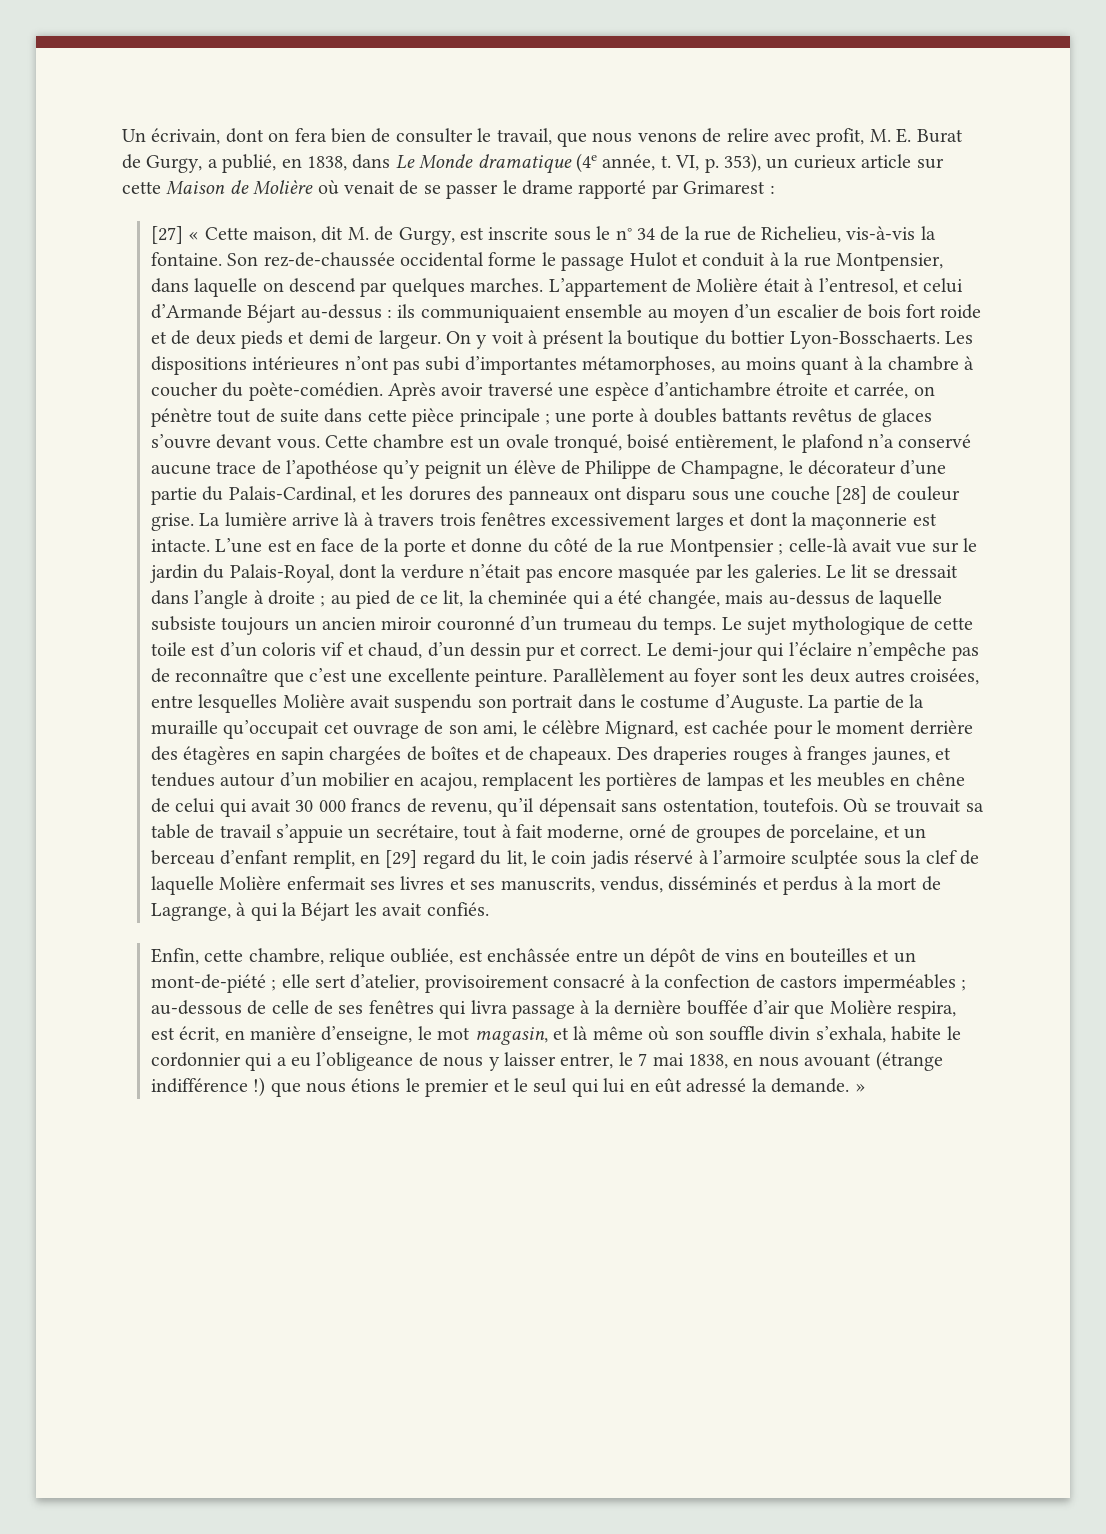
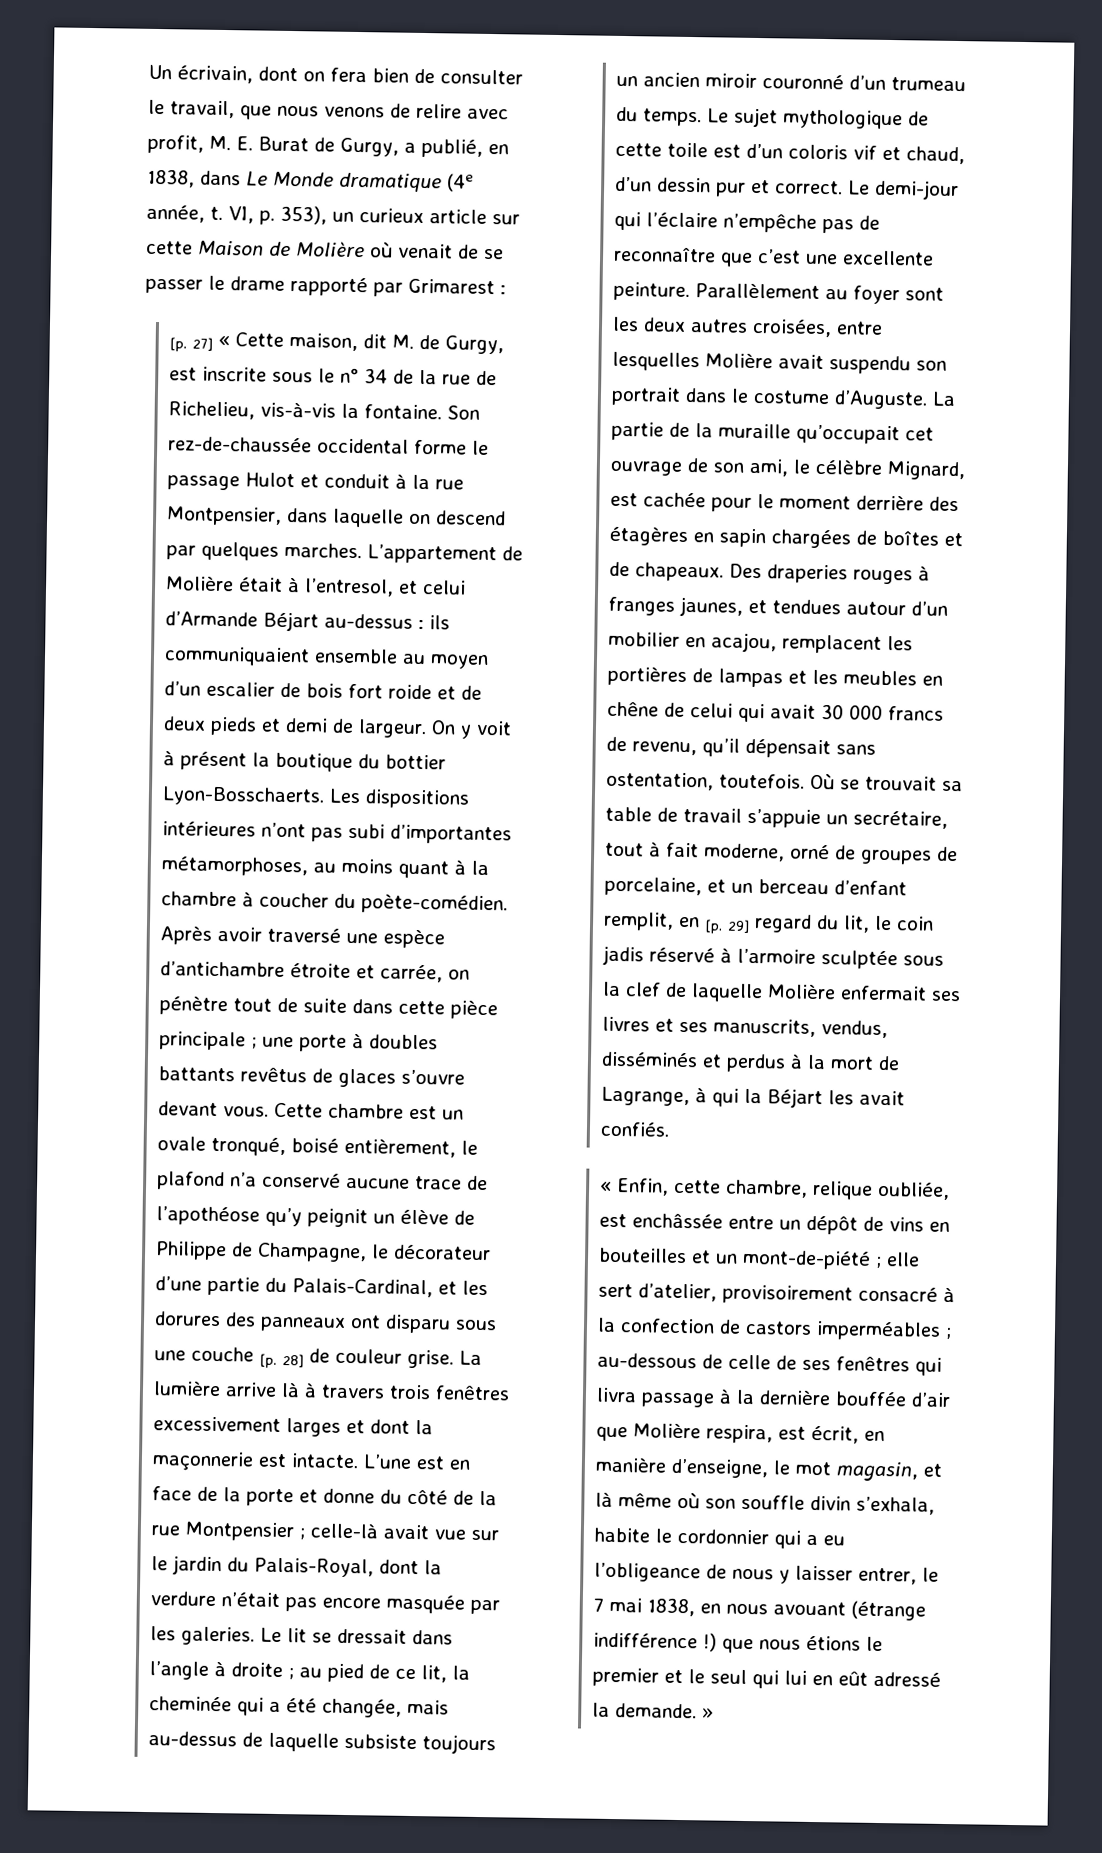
[150,226,183,244] [27] -> [168,337,213,352] [p. 27]
[835,486,868,504] [28] -> [258,1353,304,1368] [p. 28]
[385,850,418,868] [29] -> [703,919,750,934] [p. 29]
(489, 909) none -> [599,1181,612,1192] «

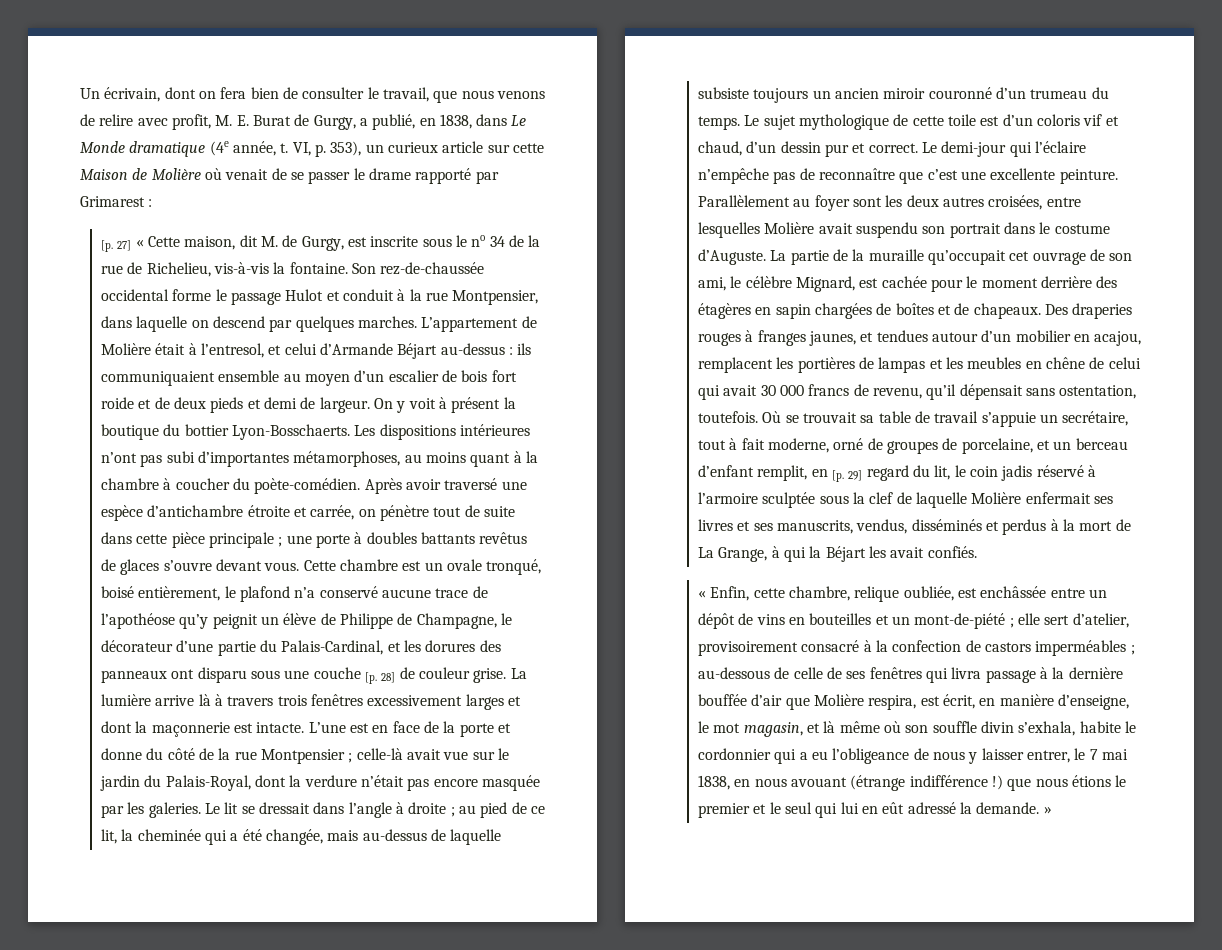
[339,367,359,384] n° -> [471,235,486,247] no
[600,1086,690,1107] Lagrange, -> [698,547,768,562] La Grange,

